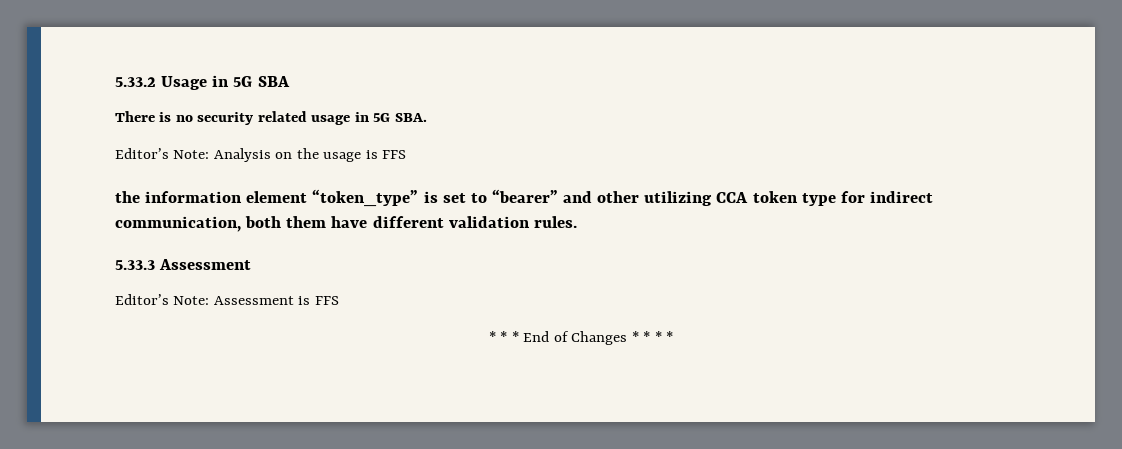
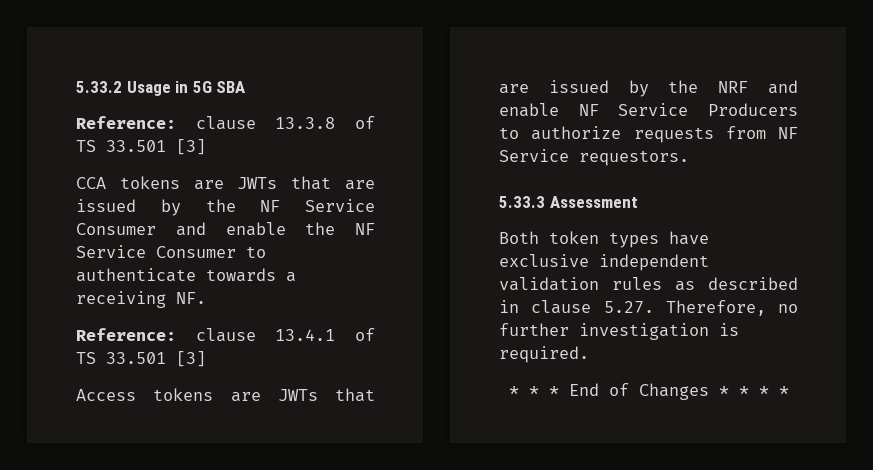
[115,111,427,125] [115,148,407,162] [115,189,933,207] [115,216,577,232] [115,259,252,270] [115,294,339,305] There is no security related usage in 5G SBA. // Editor’s Note: Analysis on the usage is FFS // the information element “token_type” is set to “bearer” and other utilizing CCA token type for indirect communication, both them have different validation rules. // 5.33.3 Assessment // Editor’s Note: Assessment is FFS -> [76,116,375,130] [76,139,206,155] [76,176,375,190] [76,199,375,216] [76,222,375,236] [76,245,266,258] [76,268,296,282] [76,291,206,308] [76,328,375,342] [76,351,206,367] [76,388,375,402] [499,80,798,97] [499,103,798,117] [499,126,798,143] [499,149,689,166] [499,196,638,208] [499,231,709,248] [499,254,709,271] [499,277,798,291] [499,300,798,316] [499,323,739,340] [499,346,589,363] Reference: clause 13.3.8 of TS 33.501 [3] // CCA tokens are JWTs that are issued by the NF Service Consumer and enable the NF Service Consumer to authenticate towards a receiving NF. // Reference: clause 13.4.1 of TS 33.501 [3] // Access tokens are JWTs that are issued by the NRF and enable NF Service Producers to authorize requests from NF Service requestors. // 5.33.3 Assessment // Both token types have exclusive independent validation rules as described in clause 5.27. Therefore, no further investigation is required.

